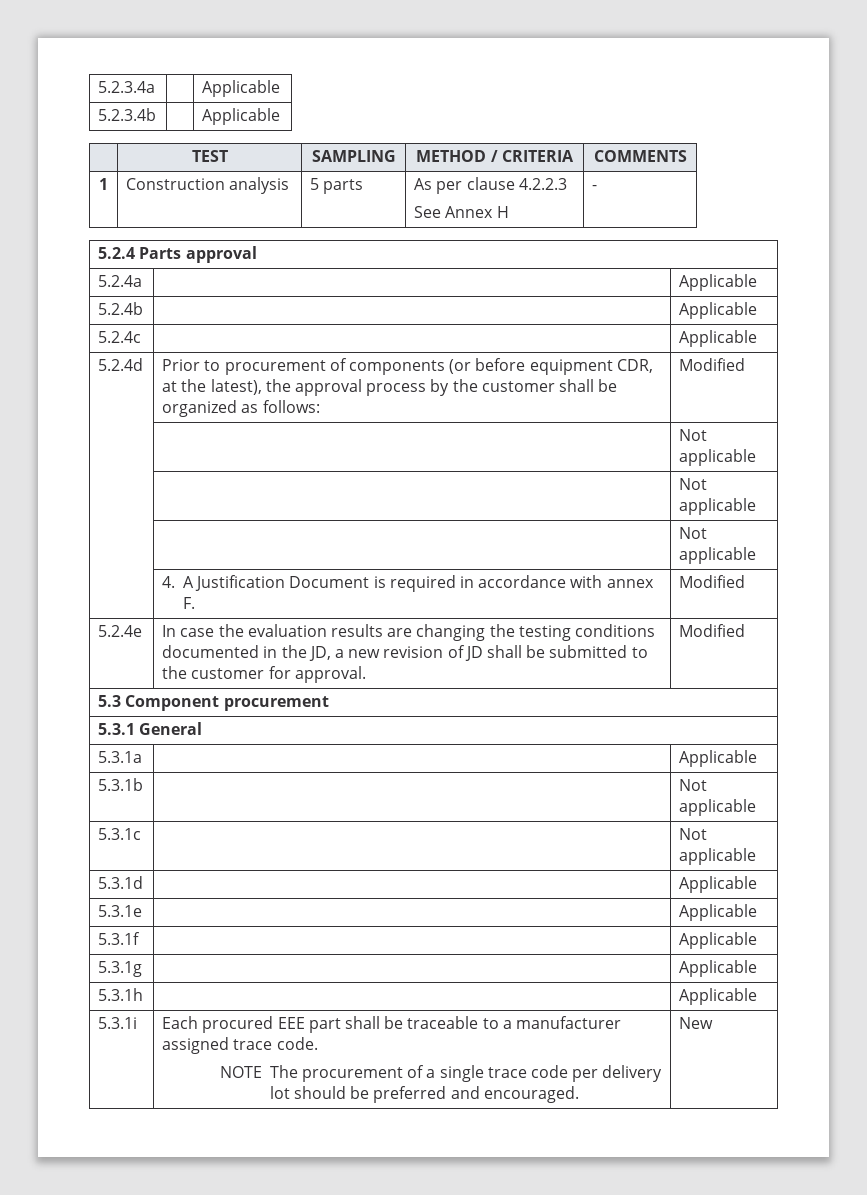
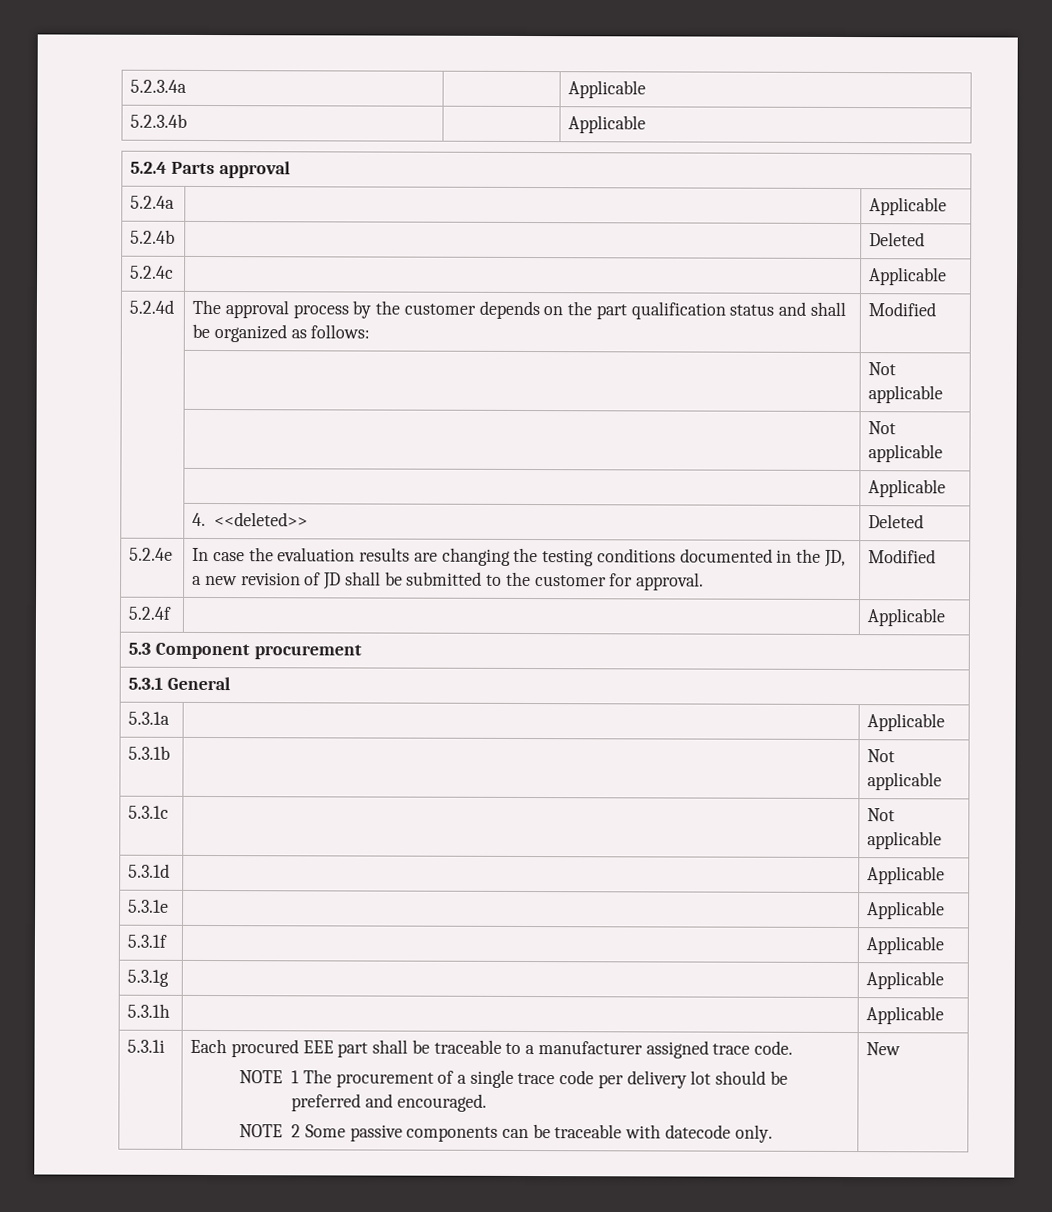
[191,150,228,162] [311,150,396,162] [416,150,574,162] [593,150,687,162] [99,178,108,190] [126,177,290,194] [310,178,364,194] [414,177,567,194] [414,206,509,218] [592,185,598,190] // | TEST | SAMPLING | METHOD / CRITERIA | COMMENTS // 1 | Construction analysis | 5 parts | As per clause 4.2.2.3 // See Annex H | - -> (647, 124) none
[679,302,758,319] Applicable -> [869,232,926,247] Deleted
[162,358,653,375] [162,379,291,395] Prior to procurement of components (or before equipment CDR, at the latest), the -> [192,299,222,315] The
(555, 386) none -> [478,300,807,320] depends on the part qualification status and
[679,527,708,539] [679,547,757,564] Not applicable -> [868,479,947,498] Applicable
[183,575,654,592] [183,597,196,609] [679,575,746,588] A Justification Document is required in accordance with annex F. | Modified -> [214,512,309,527] [868,514,925,529] <<deleted>> | Deleted
(746, 630) none -> [128,606,172,620] [867,608,946,627] // 5.2.4f | | Applicable
(263, 1072) none -> [291,1070,300,1084] 1
(579, 1094) none -> [239,1124,773,1143] // NOTE 2 Some passive components can be traceable with datecode only.

